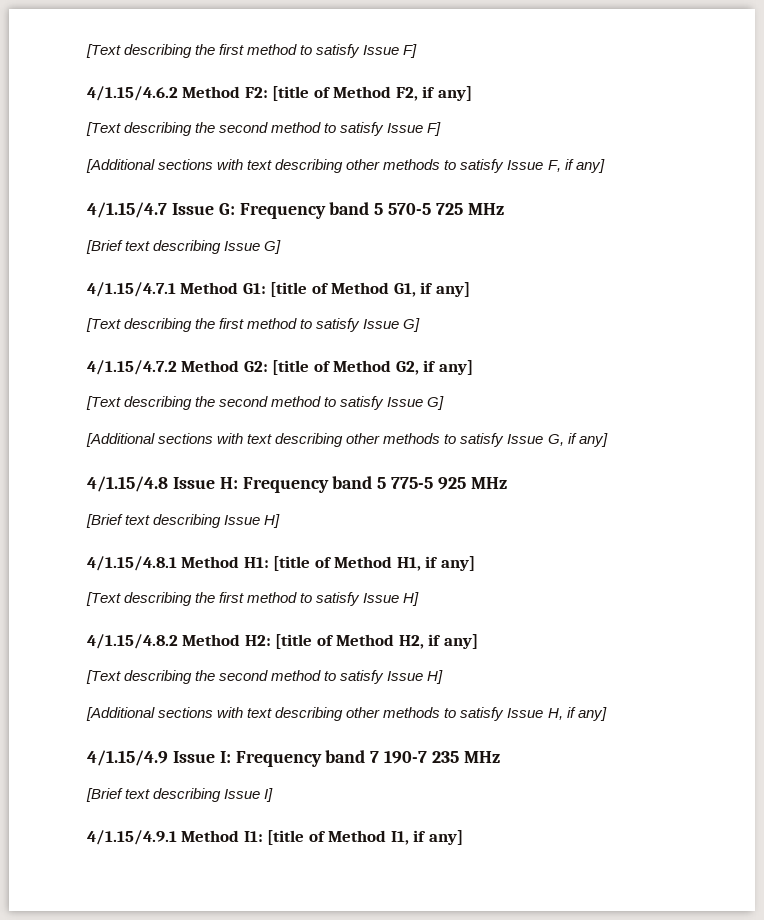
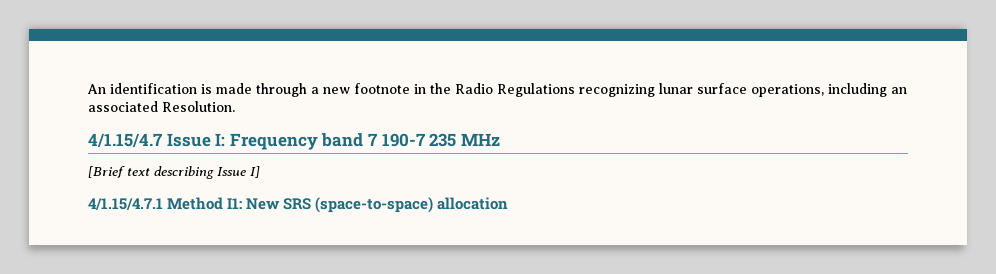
[86,44,418,58] [87,86,472,101] [86,122,442,136] [86,159,605,173] [87,202,504,219] [86,240,282,254] [87,282,470,297] [86,318,421,332] [87,360,473,375] [86,396,445,410] [86,433,608,447] [87,476,507,493] [86,514,281,528] [87,556,475,571] [86,592,420,606] [87,634,478,649] [86,670,444,684] [86,707,607,721] [87,750,168,766] [Text describing the first method to satisfy Issue F] // 4/1.15/4.6.2 Method F2: [title of Method F2, if any] // [Text describing the second method to satisfy Issue F] // [Additional sections with text describing other methods to satisfy Issue F, if any] // 4/1.15/4.7 Issue G: Frequency band 5 570-5 725 MHz // [Brief text describing Issue G] // 4/1.15/4.7.1 Method G1: [title of Method G1, if any] // [Text describing the first method to satisfy Issue G] // 4/1.15/4.7.2 Method G2: [title of Method G2, if any] // [Text describing the second method to satisfy Issue G] // [Additional sections with text describing other methods to satisfy Issue G, if any] // 4/1.15/4.8 Issue H: Frequency band 5 775-5 925 MHz // [Brief text describing Issue H] // 4/1.15/4.8.1 Method H1: [title of Method H1, if any] // [Text describing the first method to satisfy Issue H] // 4/1.15/4.8.2 Method H2: [title of Method H2, if any] // [Text describing the second method to satisfy Issue H] // [Additional sections with text describing other methods to satisfy Issue H, if any] // 4/1.15/4.9 -> [87,83,907,97] [88,101,235,112] [88,133,162,148] An identification is made through a new footnote in the Radio Regulations recognizing lunar surface operations, including an associated Resolution. // 4/1.15/4.7
[87,830,177,845] 4/1.15/4.9.1 -> [88,198,163,210] 4/1.15/4.7.1
[267,830,463,845] [title of Method I1, if any] -> [246,197,509,213] New SRS (space-to-space) allocation

